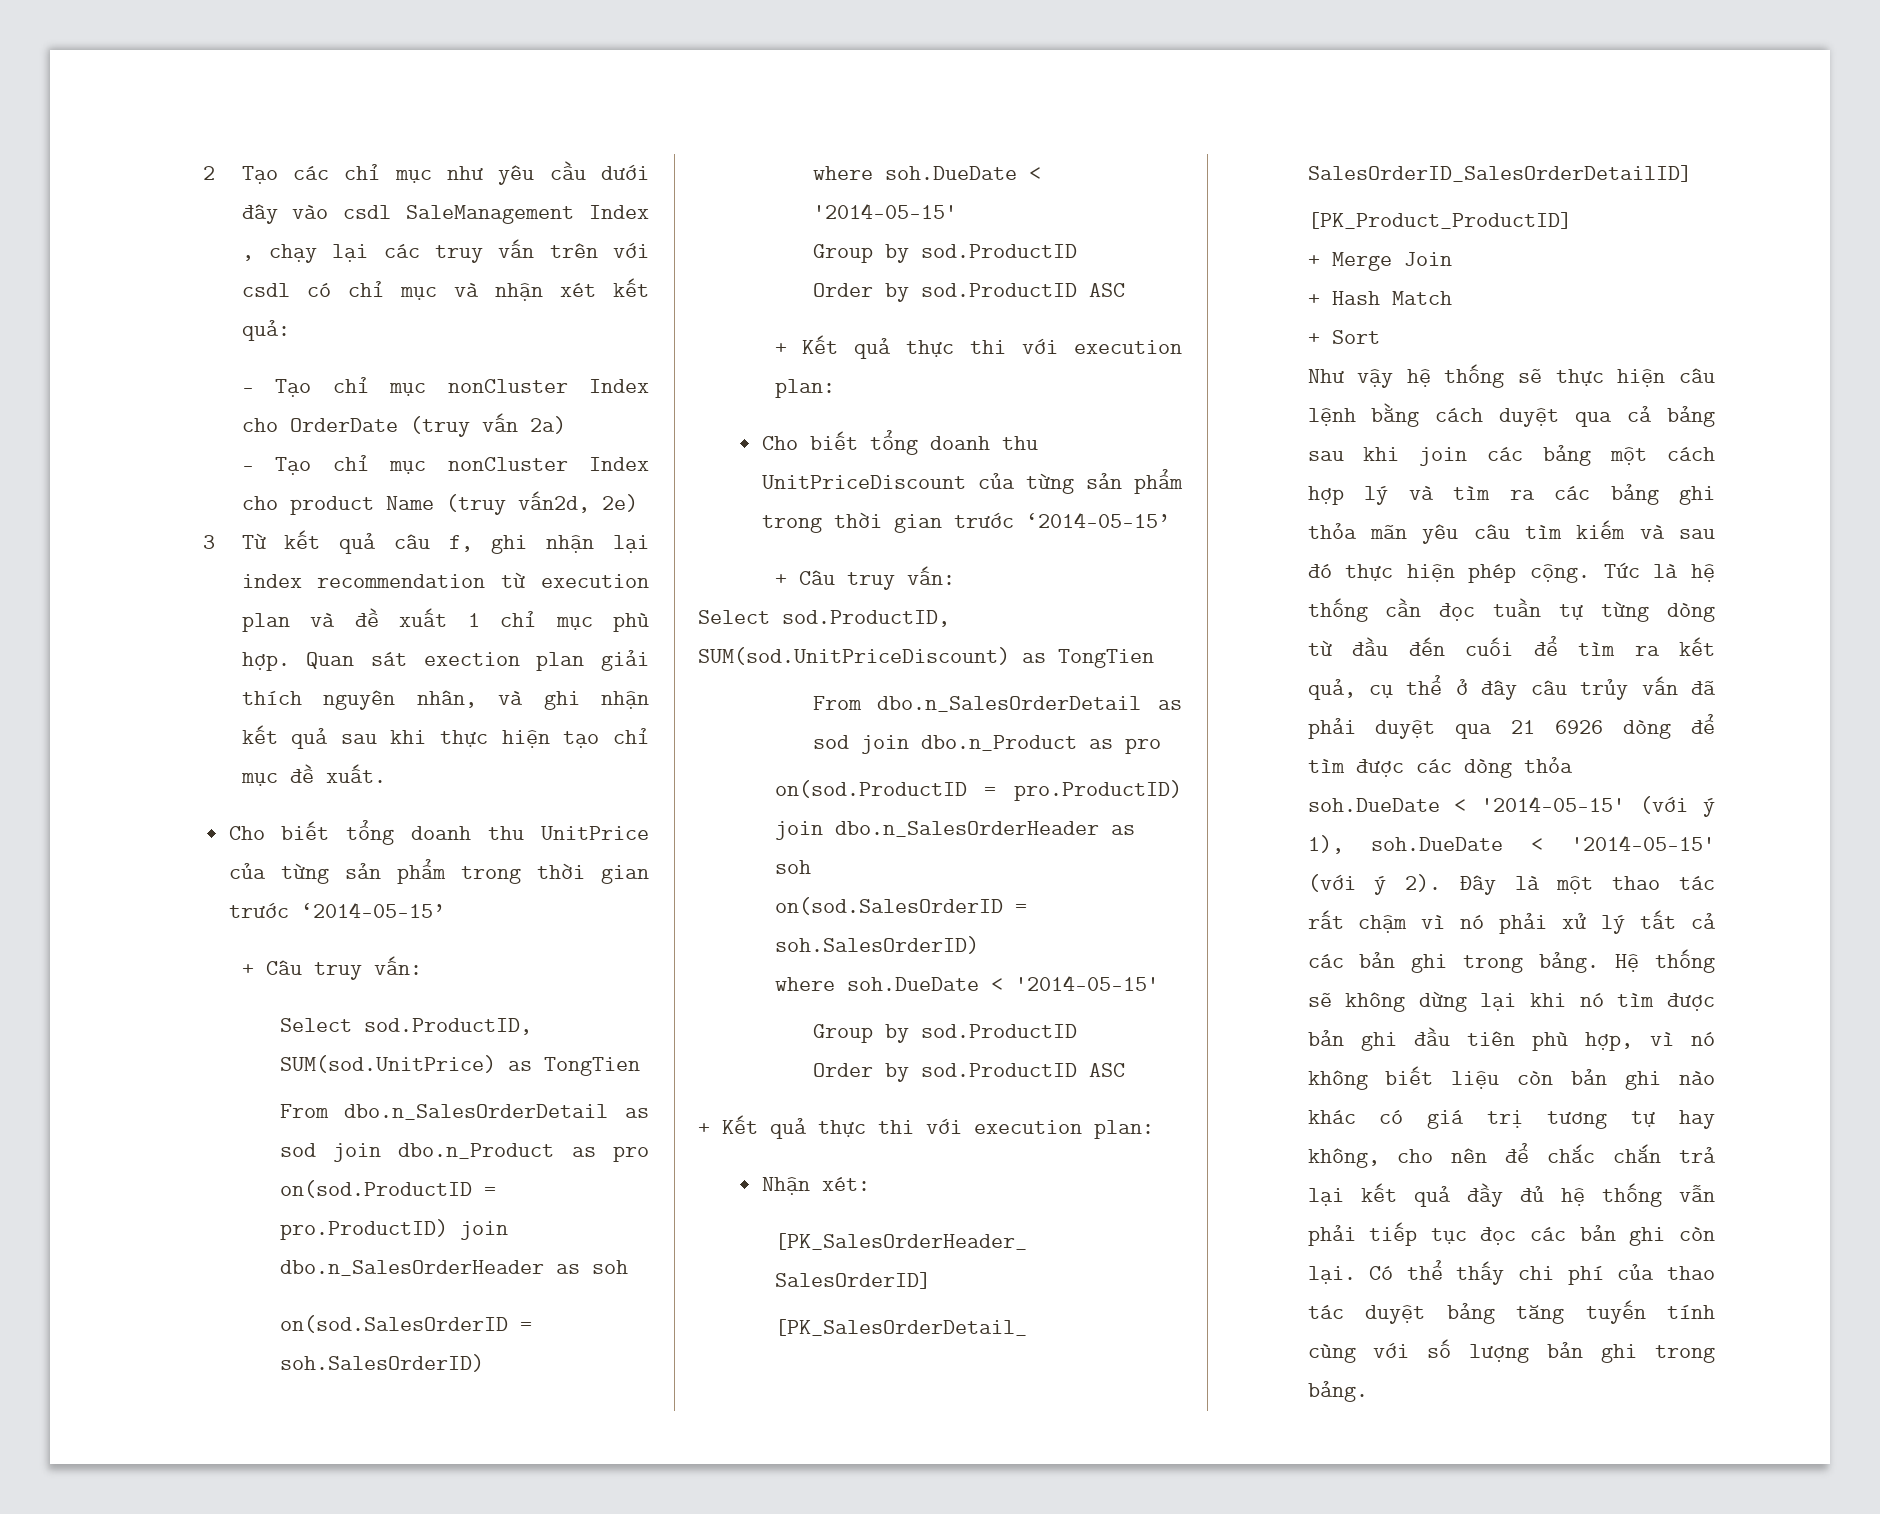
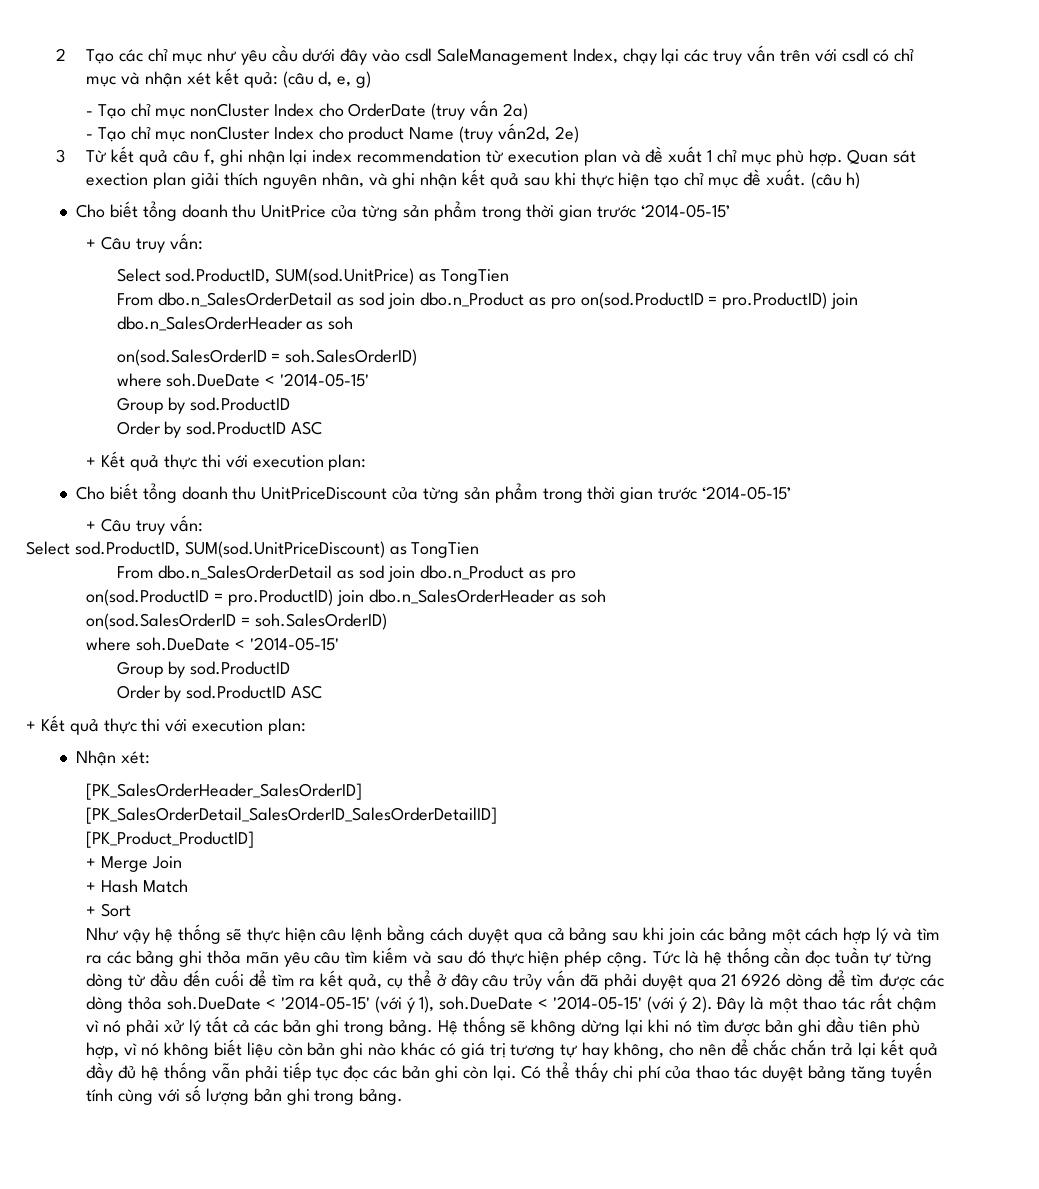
[589,205,649,219] [241,255,254,261] Index , -> [572,48,618,64] Index,
(290, 330) none -> [282,71,372,88] (câu d, e, g)
(386, 773) none -> [810,172,861,189] (câu h)

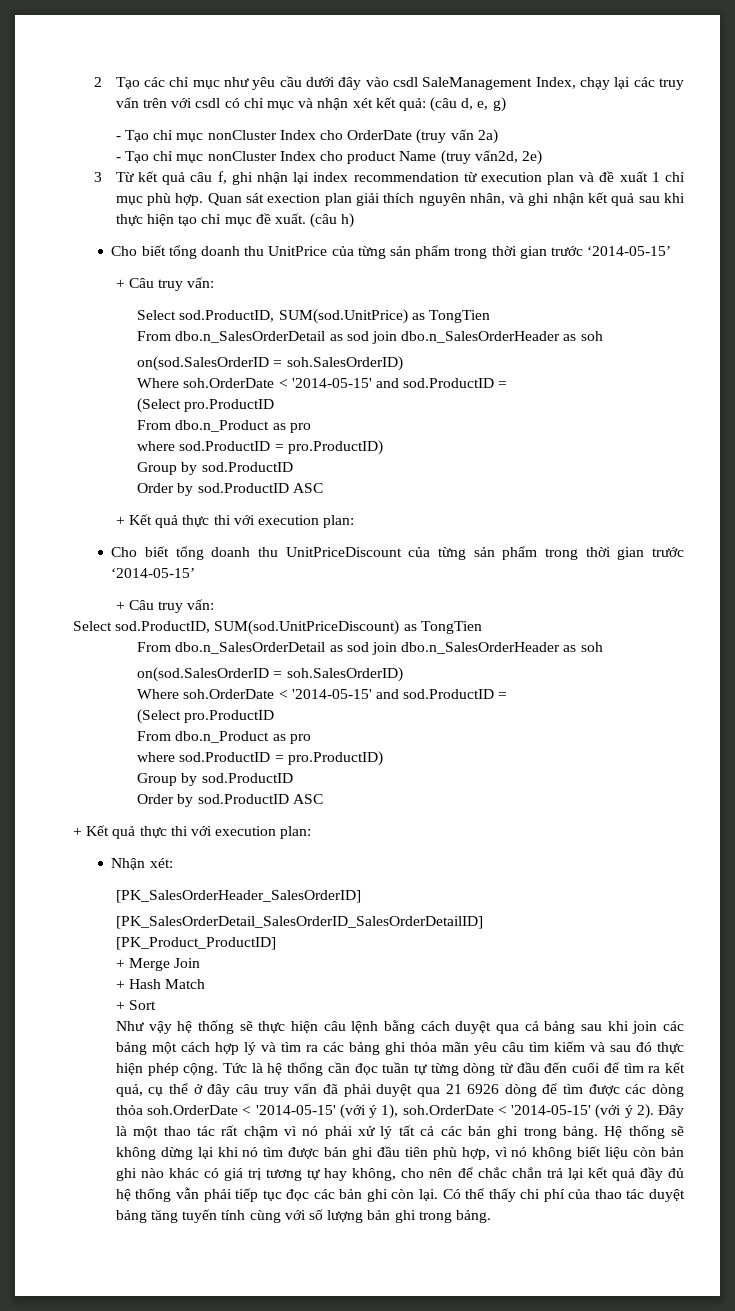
[419,292,859,309] [116,316,354,331] [116,349,418,366] [116,373,370,387] dbo.n_Product as pro on(sod.ProductID = pro.ProductID) join dbo.n_SalesOrderHeader as soh // on(sod.SalesOrderID = soh.SalesOrderID) // where soh.DueDate < '2014-05-15' -> [401,331,603,343] [137,356,403,371] [137,378,508,388] [137,398,275,413] [137,420,311,433] [137,440,383,455] dbo.n_SalesOrderHeader as soh // on(sod.SalesOrderID = soh.SalesOrderID) // Where soh.OrderDate < '2014-05-15' and sod.ProductID = // (Select pro.ProductID // From dbo.n_Product as pro // where sod.ProductID = pro.ProductID)
[419,565,576,582] [86,589,606,606] [86,613,388,630] [86,637,339,651] dbo.n_Product as pro // on(sod.ProductID = pro.ProductID) join dbo.n_SalesOrderHeader as soh // on(sod.SalesOrderID = soh.SalesOrderID) // where soh.DueDate < '2014-05-15' -> [401,642,603,654] [137,667,403,682] [137,689,508,699] [137,709,275,724] [137,731,311,744] [137,751,383,766] dbo.n_SalesOrderHeader as soh // on(sod.SalesOrderID = soh.SalesOrderID) // Where soh.OrderDate < '2014-05-15' and sod.ProductID = // (Select pro.ProductID // From dbo.n_Product as pro // where sod.ProductID = pro.ProductID)
[513,974,543,990] trủy -> [263,1085,289,1097] truy
[167,996,262,1010] soh.DueDate -> [147,1105,239,1115] soh.OrderDate
[439,996,534,1010] soh.DueDate -> [402,1105,494,1115] soh.OrderDate

